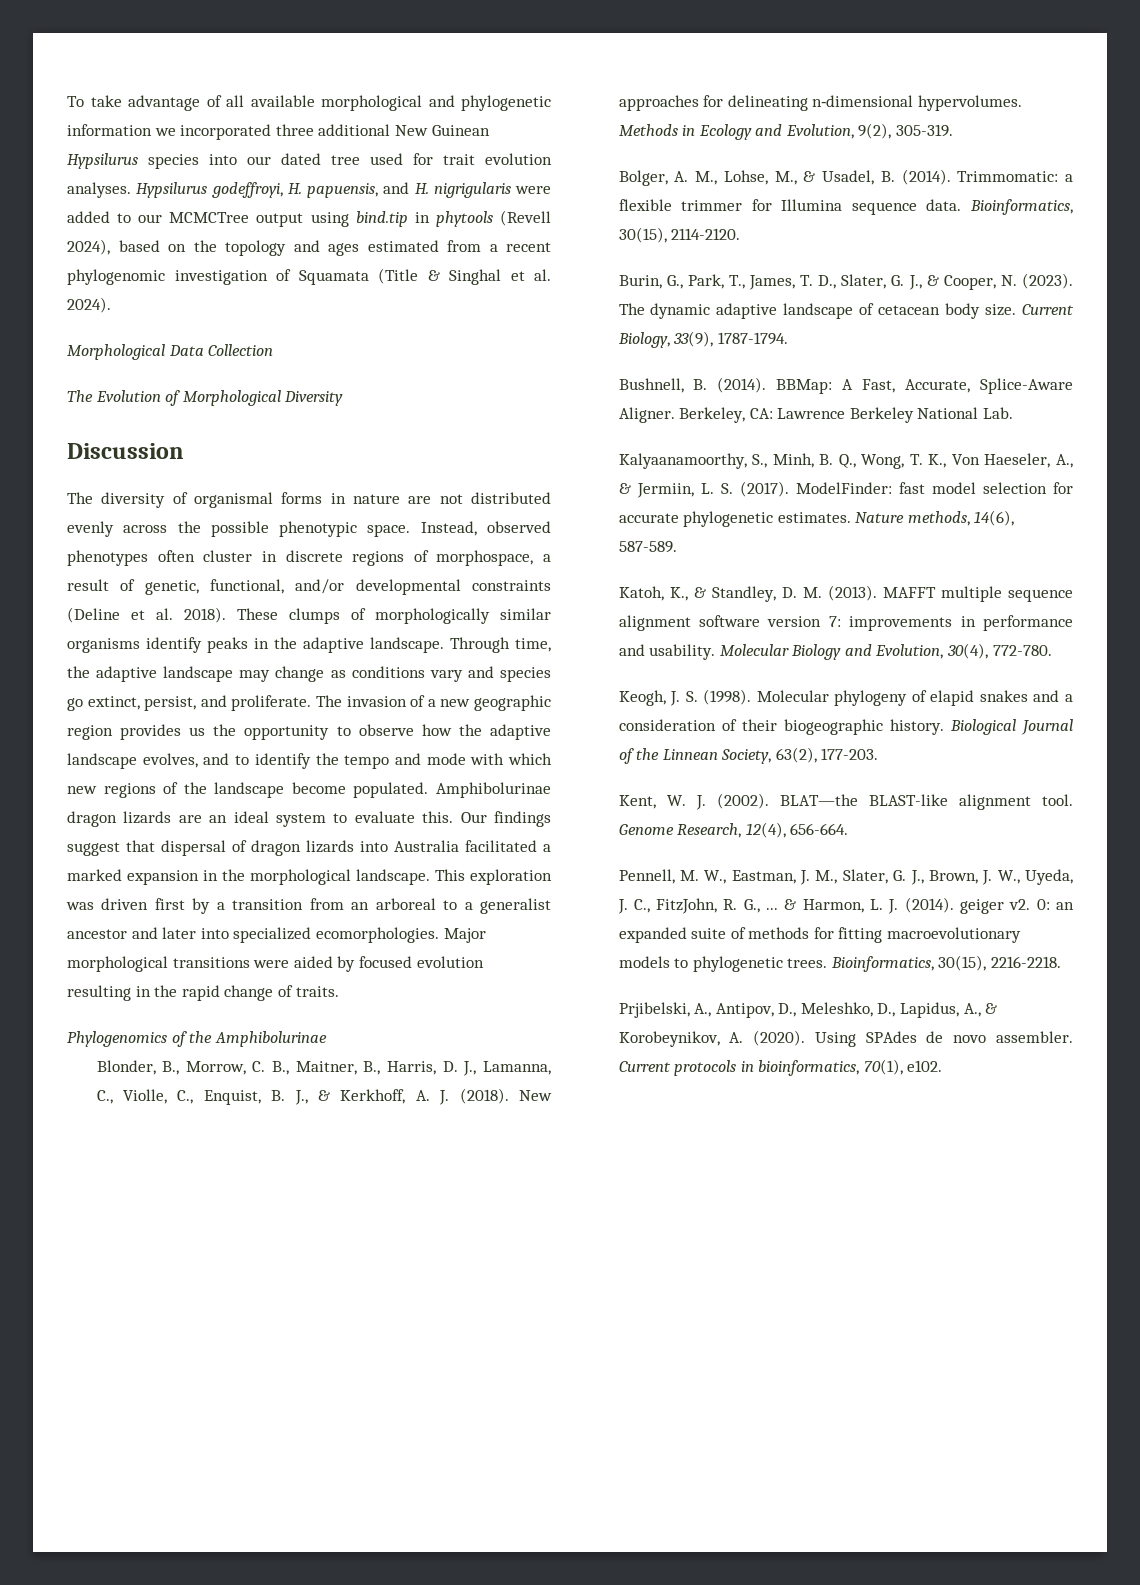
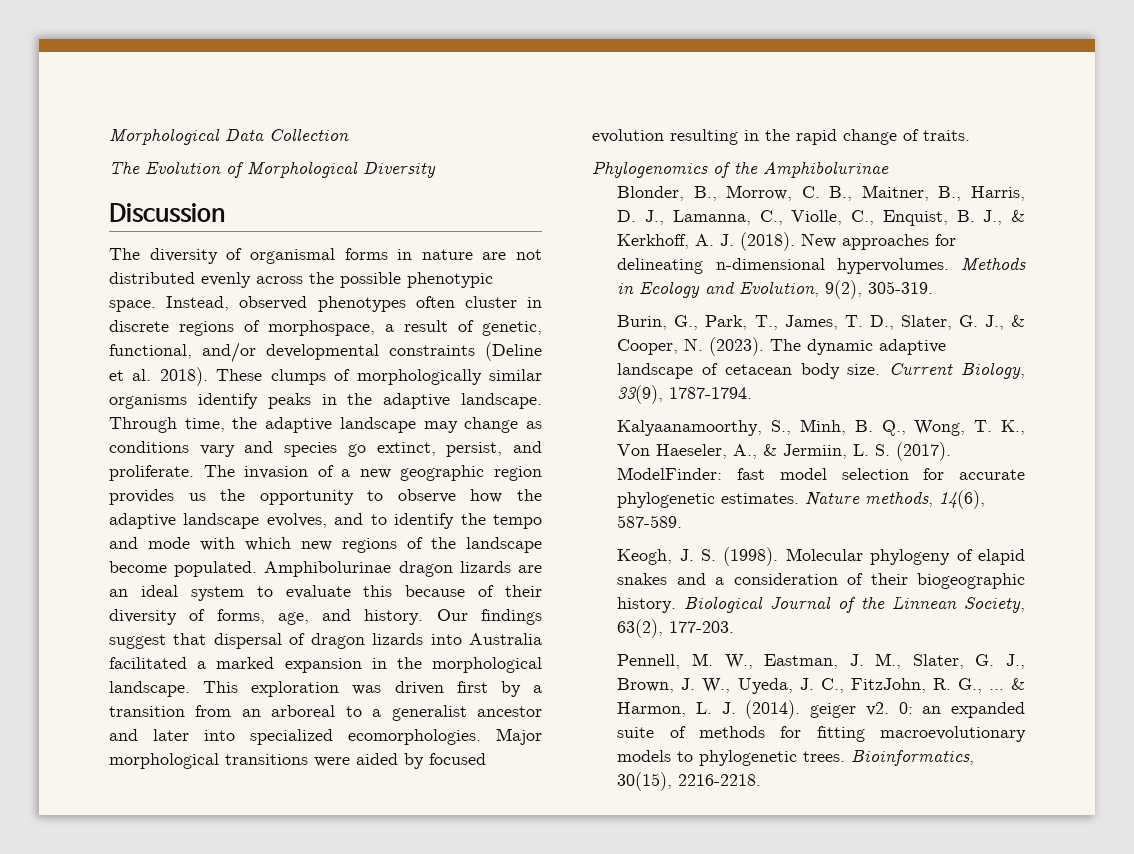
[67,95,551,111] [67,124,490,140] [67,153,552,169] [67,182,551,198] [67,210,551,227] [67,239,551,256] [67,268,551,285] [67,297,111,313] To take advantage of all available morphological and phylogenetic information we incorporated three additional New Guinean Hypsilurus species into our dated tree used for trait evolution analyses. Hypsilurus godeffroyi, H. papuensis, and H. nigrigularis were added to our MCMCTree output using bind.tip in phytools (Revell 2024), based on the topology and ages estimated from a recent phylogenomic investigation of Squamata (Title & Singhal et al. 2024). // -> (109, 136) none
[422,811,454,823] this. -> [363,585,542,597] [109,609,424,625] this because of their diversity of forms, age, and history.
[618,169,1073,186] [618,199,1073,215] [618,227,741,243] // Bolger, A. M., Lohse, M., & Usadel, B. (2014). Trimmomatic: a flexible trimmer for Illumina sequence data. Bioinformatics, 30(15), 2114-2120. -> (934, 287) none
[618,377,1073,394] [618,407,1014,423] // Bushnell, B. (2014). BBMap: A Fast, Accurate, Splice-Aware Aligner. Berkeley, CA: Lawrence Berkeley National Lab. -> (753, 393) none
[618,585,1073,602] [618,615,1073,631] [618,643,1052,660] // Katoh, K., & Standley, D. M. (2013). MAFFT multiple sequence alignment software version 7: improvements in performance and usability. Molecular Biology and Evolution, 30(4), 772-780. -> (683, 521) none
[618,793,1073,810] [618,822,849,838] // Kent, W. J. (2002). BLAT—the BLAST-like alignment tool. Genome Research, 12(4), 656-664. -> (735, 627) none
[618,1002,998,1018] [618,1030,1073,1047] [618,1059,943,1076] // Prjibelski, A., Antipov, D., Meleshko, D., Lapidus, A., & Korobeynikov, A. (2020). Using SPAdes de novo assembler. Current protocols in bioinformatics, 70(1), e102. -> (762, 780) none

